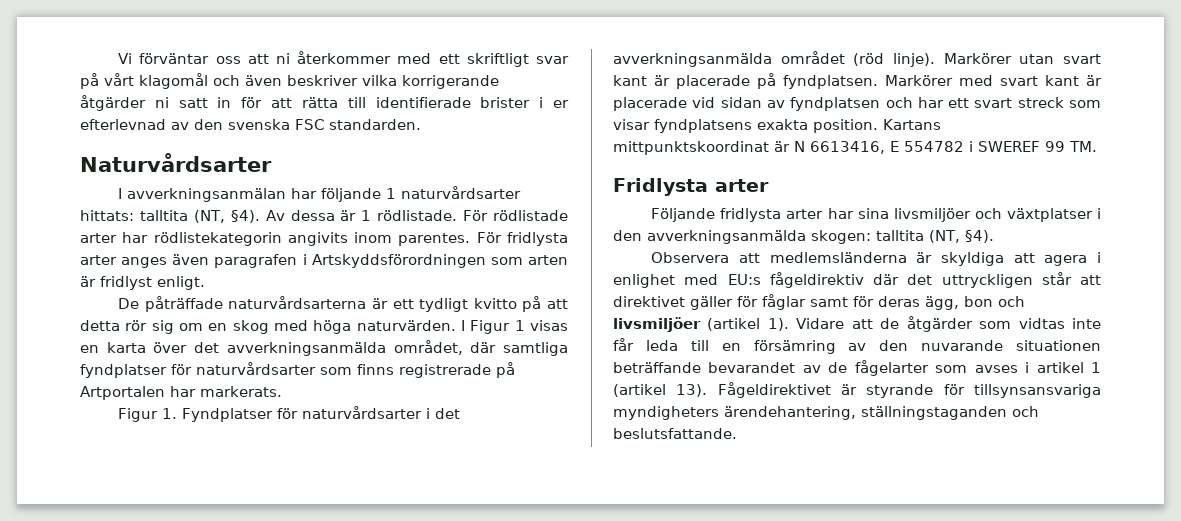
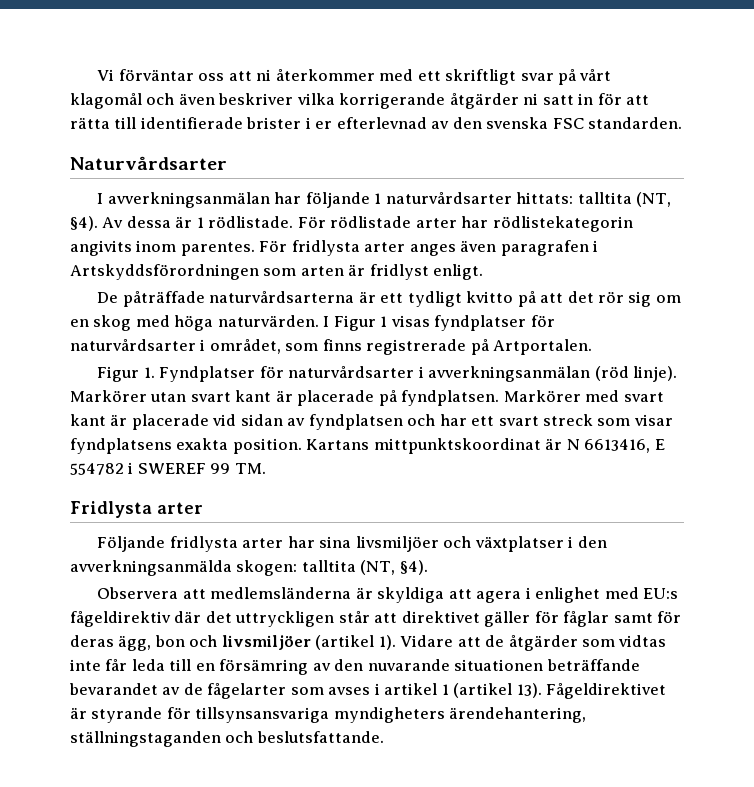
[80,320,120,331] detta -> [567,291,594,303] det
[80,340,568,356] en karta över det avverkningsanmälda området, där samtliga -> (430, 321) none
(316, 368) none -> [200,339,281,354] i området,
[80,386,282,400] Artportalen har markerats. -> [493,339,593,355] Artportalen.
[435,408,461,419] [613,51,845,67] det avverkningsanmälda området -> [428,366,591,382] avverkningsanmälan

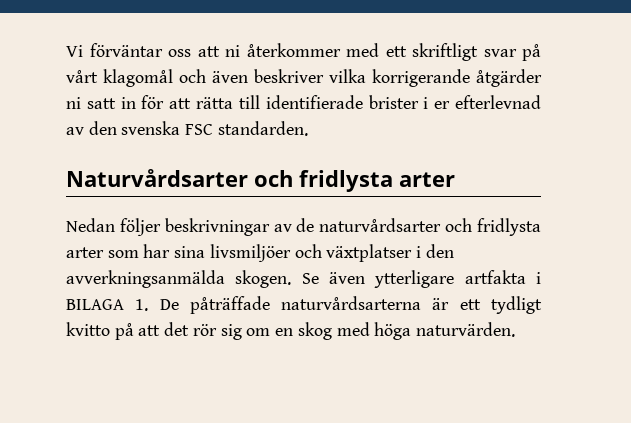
[97,192,672,208] [70,216,633,232] [70,240,599,256] [70,264,484,280] // I avverkningsanmälan har följande 1 naturvårdsarter hittats: talltita (NT, §4). Av dessa är 1 rödlistade. För rödlistade arter har rödlistekategorin angivits inom parentes. För fridlysta arter anges även paragrafen i Artskyddsförordningen som arten är fridlyst enligt. // -> [254,170,455,192] [66,218,541,236] [66,244,454,262] [66,270,541,288] [66,299,149,311] och fridlysta arter // Nedan följer beskrivningar av de naturvårdsarter och fridlysta arter som har sina livsmiljöer och växtplatser i den avverkningsanmälda skogen. Se även ytterligare artfakta i BILAGA 1.
[323,315,555,331] [70,339,593,355] [97,366,678,382] [70,390,664,406] [70,414,673,430] [70,438,665,454] [70,462,266,475] [70,501,203,518] [97,536,607,552] [70,560,428,576] [97,587,678,603] [70,611,682,627] [70,635,667,651] [70,659,640,675] [69,683,667,699] [70,707,587,723] [70,731,384,747] I Figur 1 visas fyndplatser för naturvårdsarter i området, som finns registrerade på Artportalen. // Figur 1. Fyndplatser för naturvårdsarter i avverkningsanmälan (röd linje). Markörer utan svart kant är placerade på fyndplatsen. Markörer med svart kant är placerade vid sidan av fyndplatsen och har ett svart streck som visar fyndplatsens exakta position. Kartans mittpunktskoordinat är N 6613416, E 554782 i SWEREF 99 TM. // Fridlysta arter // Följande fridlysta arter har sina livsmiljöer och växtplatser i den avverkningsanmälda skogen: talltita (NT, §4). // Observera att medlemsländerna är skyldiga att agera i enlighet med EU:s fågeldirektiv där det uttryckligen står att direktivet gäller för fåglar samt för deras ägg, bon och livsmiljöer (artikel 1). Vidare att de åtgärder som vidtas inte får leda till en försämring av den nuvarande situationen beträffande bevarandet av de fågelarter som avses i artikel 1 (artikel 13). Fågeldirektivet är styrande för tillsynsansvariga myndigheters ärendehantering, ställningstaganden och beslutsfattande. -> (515, 329) none

